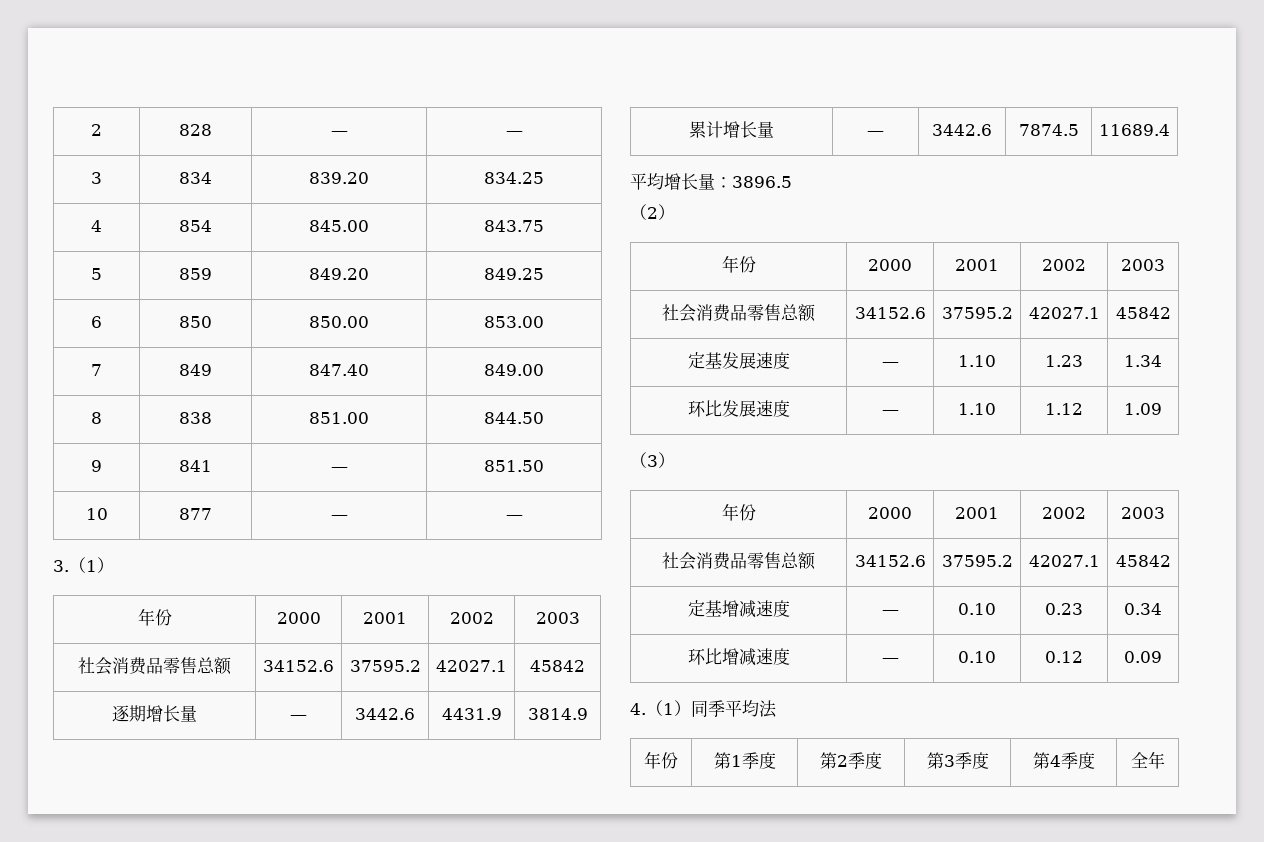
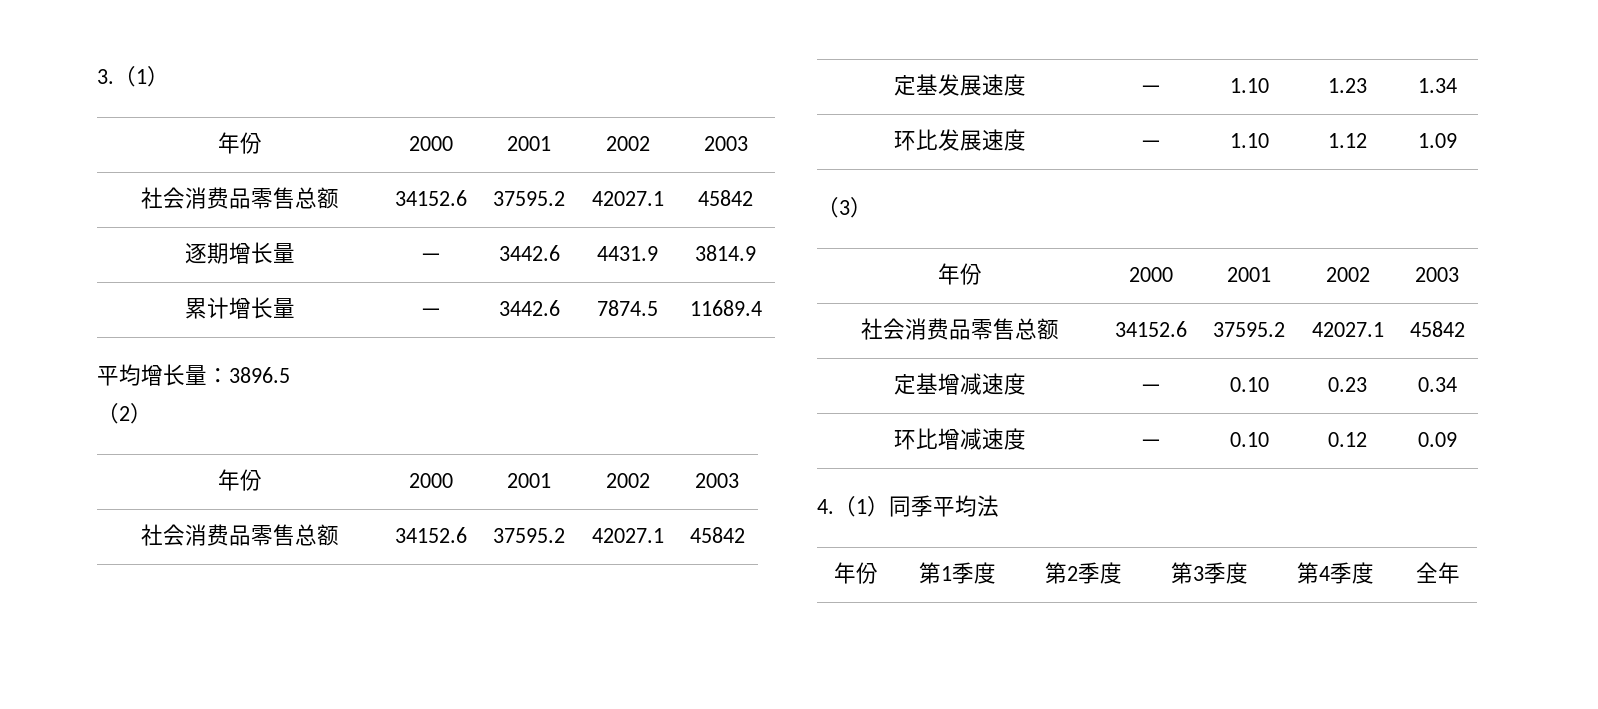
[91,124,102,136] [179,124,212,136] [330,131,348,136] [505,131,523,136] [91,172,102,184] [179,172,212,184] [309,172,369,184] [484,172,544,184] [91,220,102,232] [179,220,212,232] [309,220,369,232] [484,220,544,232] [91,268,102,280] [179,268,212,280] [309,268,369,280] [484,268,544,280] [91,316,102,328] [179,316,212,328] [309,316,369,328] [484,316,544,328] [91,364,102,376] [179,364,212,376] [309,364,369,376] [484,364,544,376] [91,412,102,424] [179,412,212,424] [309,412,369,424] [484,412,544,424] [91,460,102,472] [179,460,212,472] [330,467,348,472] [484,460,544,472] [85,508,108,520] [179,508,212,520] [330,515,348,520] [505,515,523,520] 2 | 828 | — | — // 3 | 834 | 839.20 | 834.25 // 4 | 854 | 845.00 | 843.75 // 5 | 859 | 849.20 | 849.25 // 6 | 850 | 850.00 | 853.00 // 7 | 849 | 847.40 | 849.00 // 8 | 838 | 851.00 | 844.50 // 9 | 841 | — | 851.50 // 10 | 877 | — | — // -> (97, 76) none

